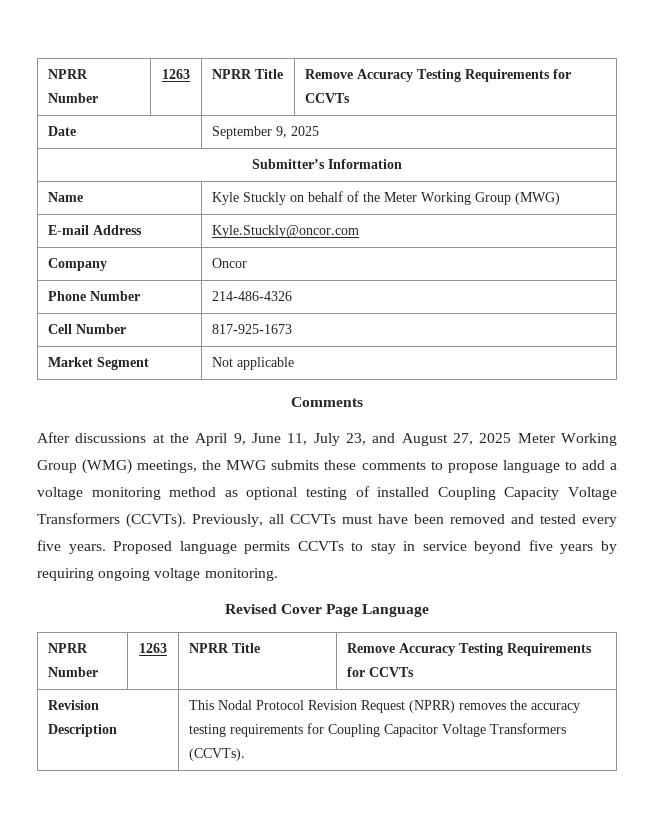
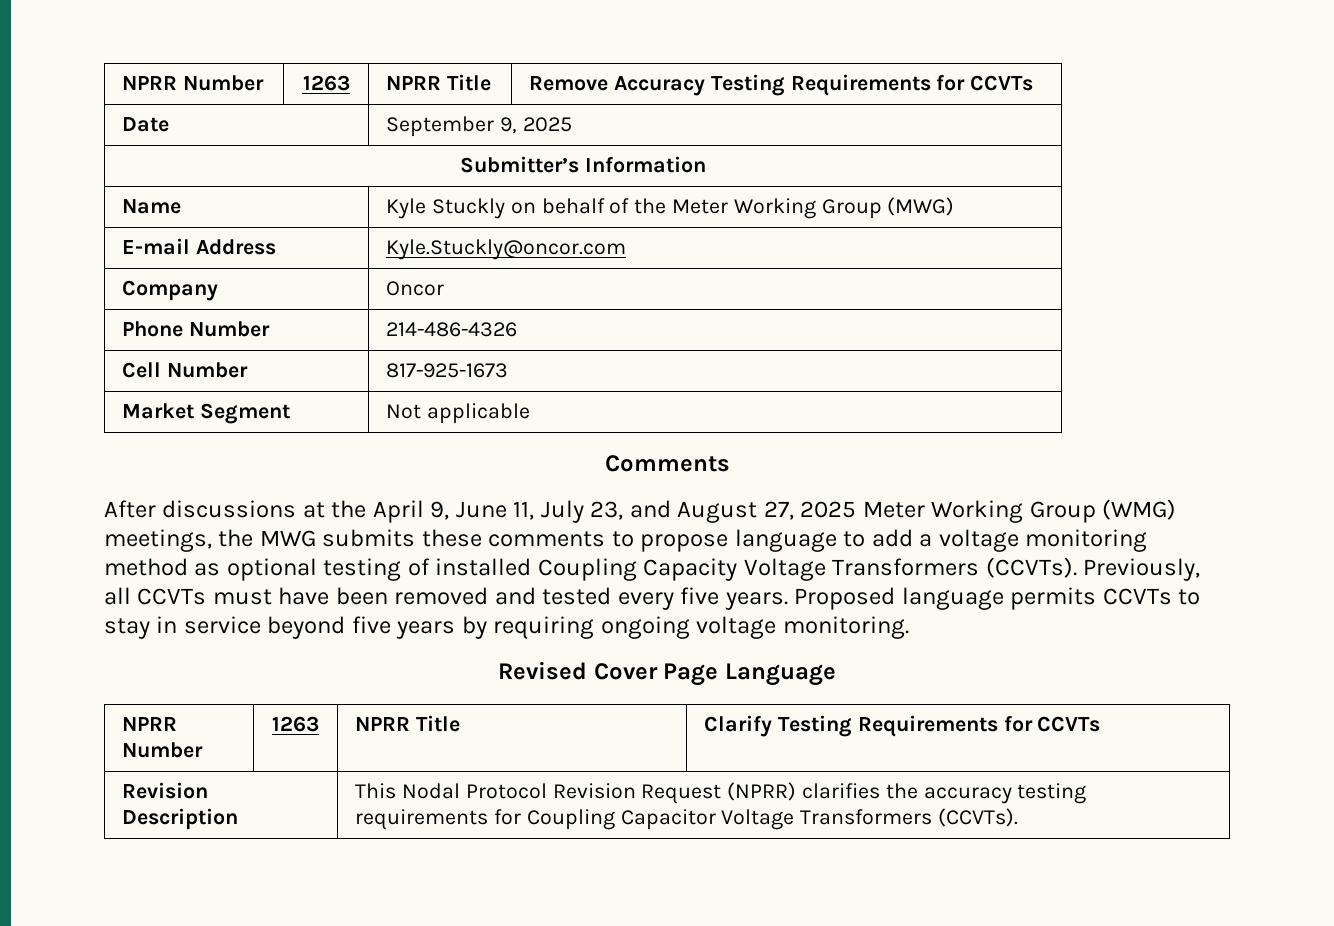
[347,643,456,656] Remove Accuracy -> [704,715,773,737] Clarify
[459,703,507,710] removes -> [801,783,880,799] clarifies

